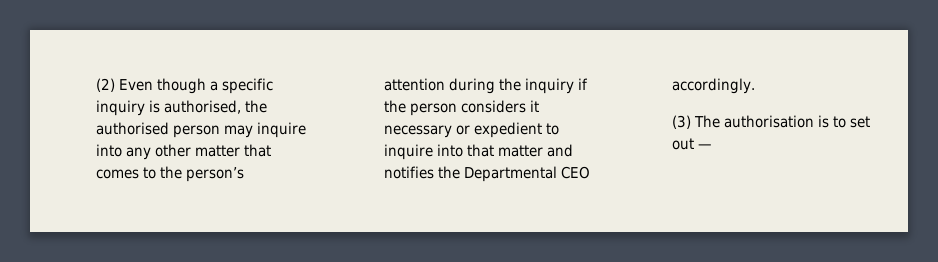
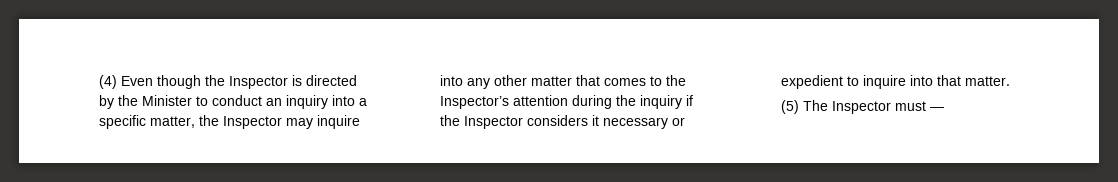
[95,78,115,92] (2) -> [98,75,117,89] (4)
[209,78,273,94] [95,100,267,116] [95,122,220,138] a specific inquiry is authorised, the authorised person -> [204,75,357,89] [98,95,367,109] [98,115,282,129] the Inspector is directed by the Minister to conduct an inquiry into a specific matter, the Inspector
[185,167,244,182] person’s -> [439,96,509,109] Inspector’s
[409,103,457,116] person -> [463,116,523,129] Inspector
[497,144,573,157] [383,166,590,182] [671,78,755,94] [671,115,870,129] [671,138,694,150] matter and notifies the Departmental CEO accordingly. // (3) The authorisation is to set out -> [964,76,1010,86] [780,100,926,114] matter. // (5) The Inspector must

